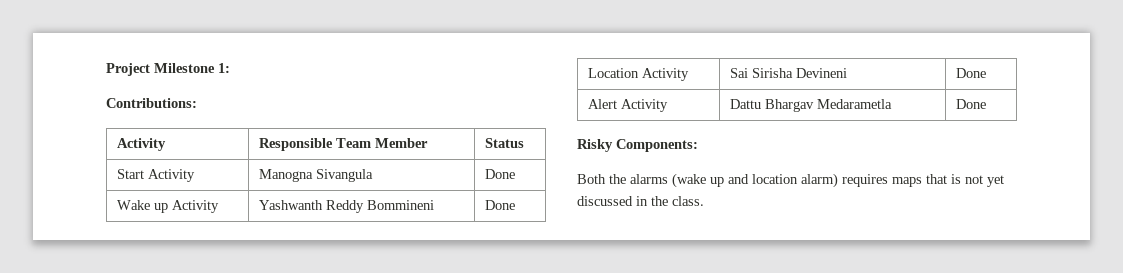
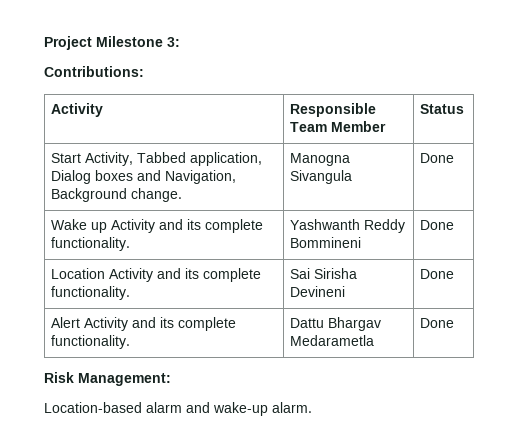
[218,63,230,73] 1: -> [167,37,180,47] 3:
[148,169,196,182] Activity -> [85,152,263,166] [51,170,237,184] [51,188,183,202] Activity, Tabbed application, Dialog boxes and Navigation, Background change.
(220, 206) none -> [159,219,264,233] [51,237,131,251] and its complete functionality.
(690, 74) none -> [157,268,262,282] [51,286,131,300] and its complete functionality.
(669, 105) none -> [132,317,237,331] [51,335,131,349] and its complete functionality.
[577,139,698,152] [577,173,1004,188] [577,196,704,206] Risky Components: // Both the alarms (wake up and location alarm) requires maps that is not yet discussed in the class. -> [44,372,171,386] [44,402,312,416] Risk Management: // Location-based alarm and wake-up alarm.

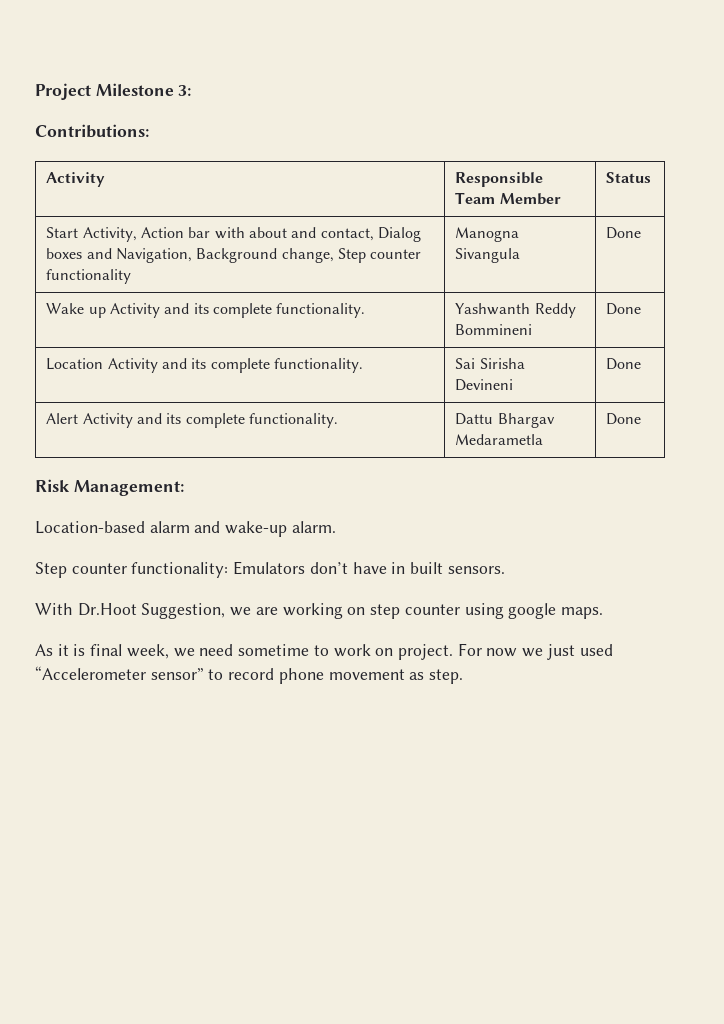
[137,152,263,166] Tabbed application, -> [140,227,374,241] Action bar with about and contact,
[131,188,183,202] change. -> [281,248,422,263] [46,269,132,284] change, Step counter functionality
(312, 407) none -> [35,561,505,578] [35,603,603,619] [35,643,613,660] [35,666,464,684] // Step counter functionality: Emulators don’t have in built sensors. // With Dr.Hoot Suggestion, we are working on step counter using google maps. // As it is final week, we need sometime to work on project. For now we just used “Accelerometer sensor” to record phone movement as step.

